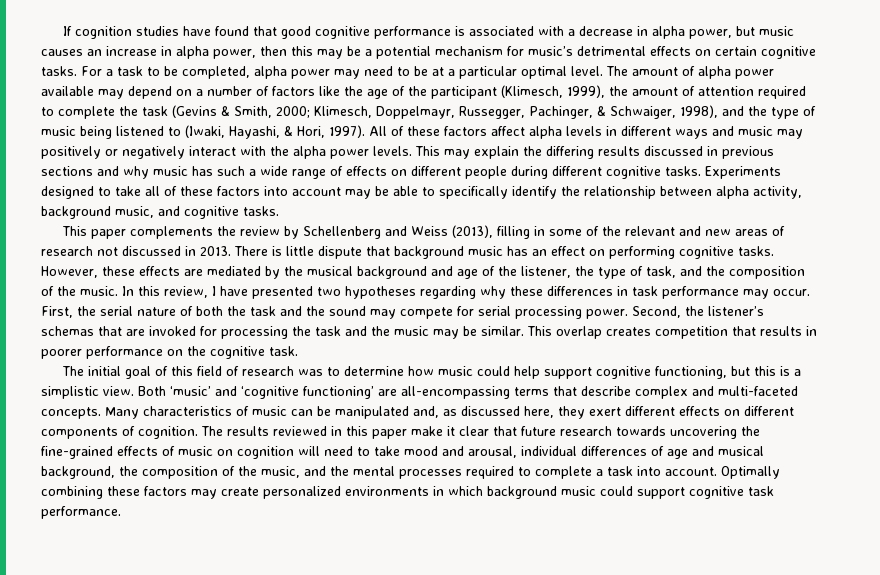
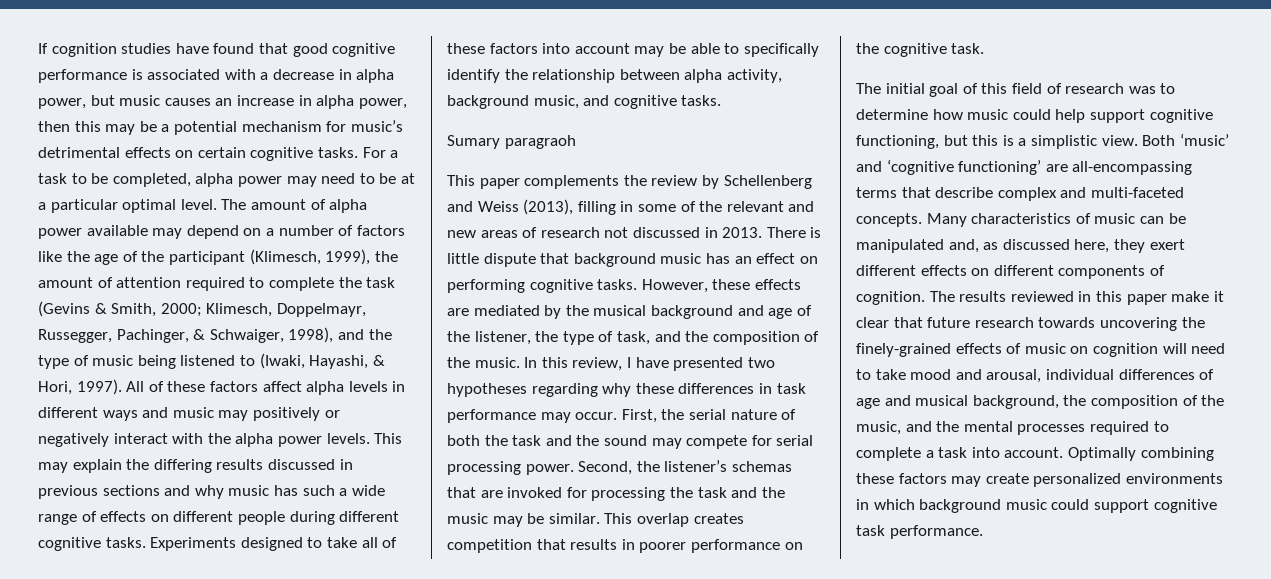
(279, 211) none -> [447,135,576,149] // Sumary paragraoh
[41,446,113,459] fine-grained -> [856,343,951,357] finely-grained

